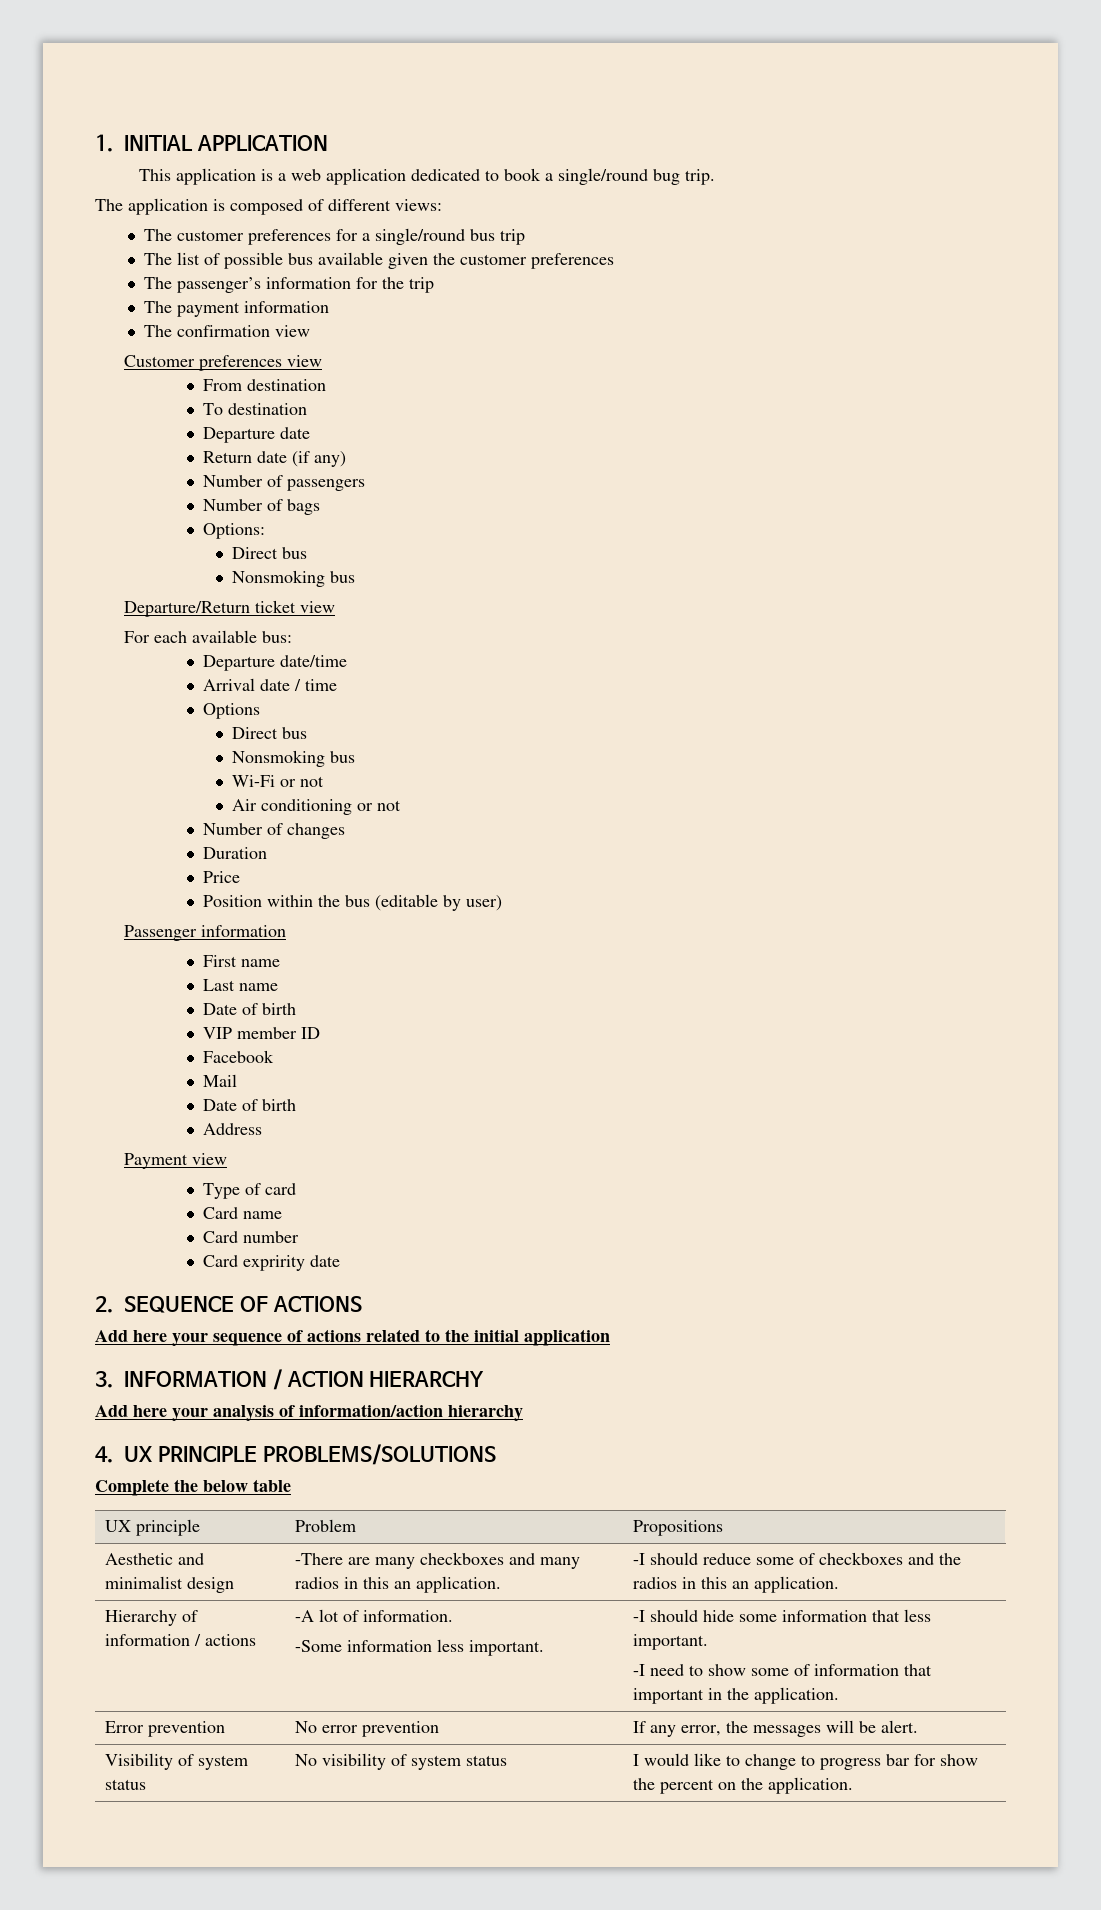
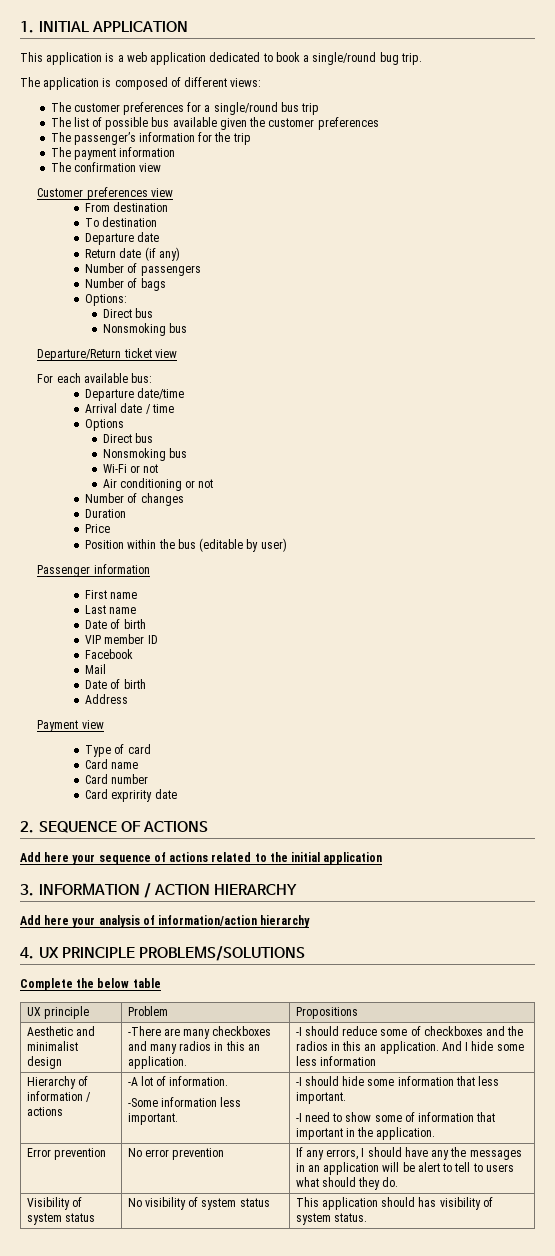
(839, 1584) none -> [441,1041,524,1051] [295,1056,376,1066] And I hide some less information
[680,1720,918,1737] error, the messages will be alert. -> [326,1147,522,1160] [295,1162,514,1175] [295,1177,399,1190] errors, I should have any the messages in an application will be alert to tell to users what should they do.
[632,1753,978,1770] [632,1777,853,1794] I would like to change to progress bar for show the percent on the application. -> [295,1197,493,1210] [295,1213,367,1225] This application should has visibility of system status.

